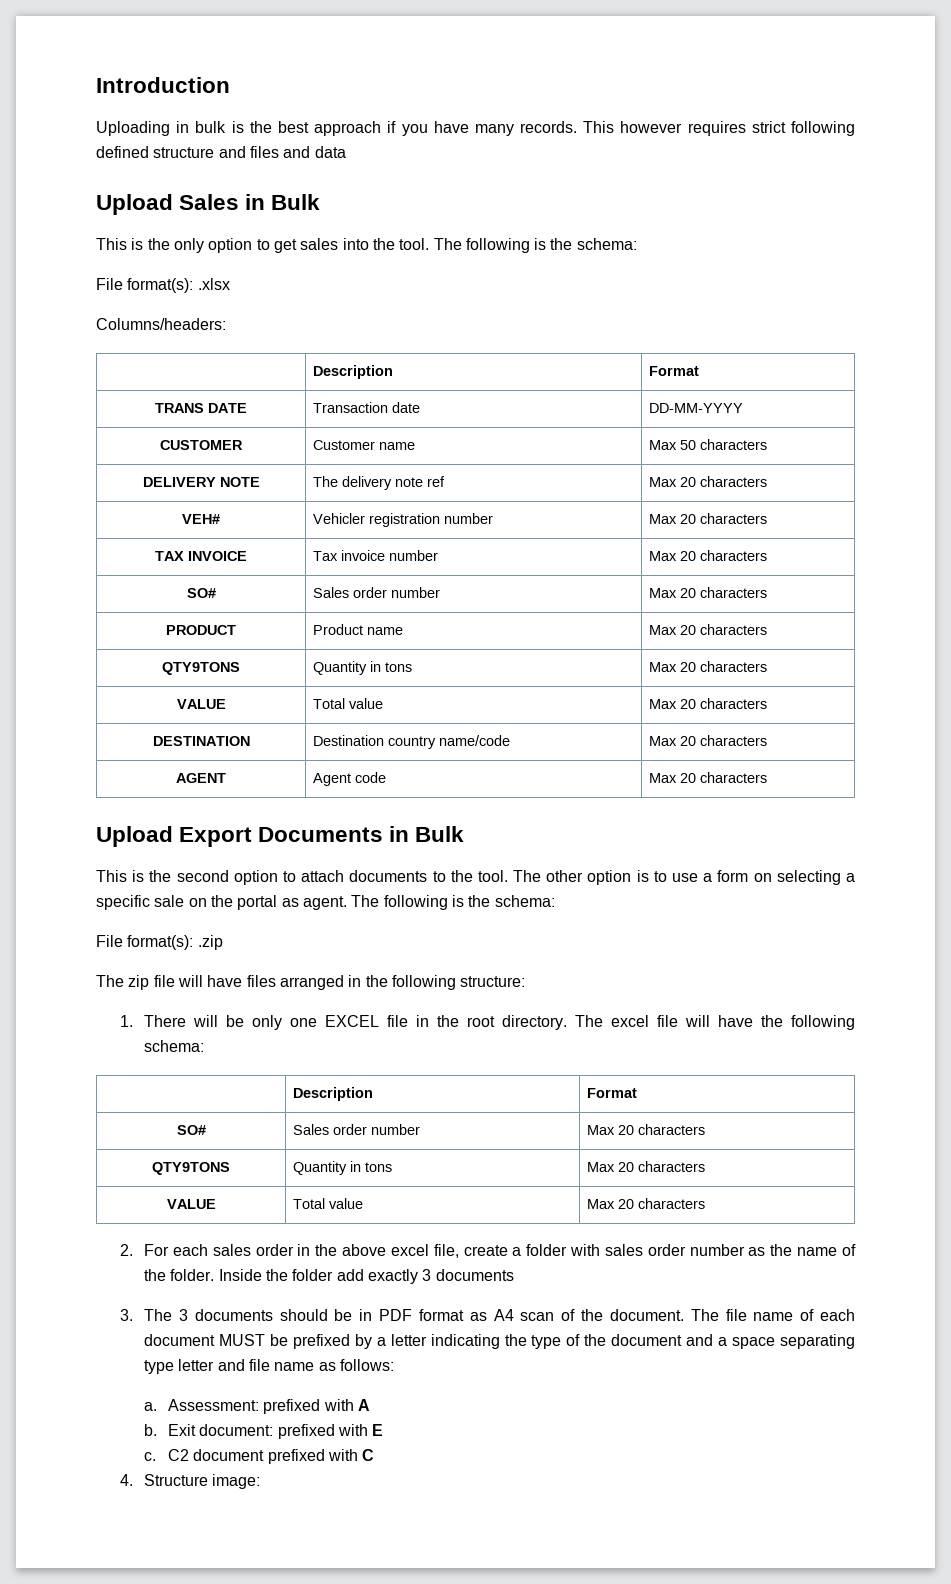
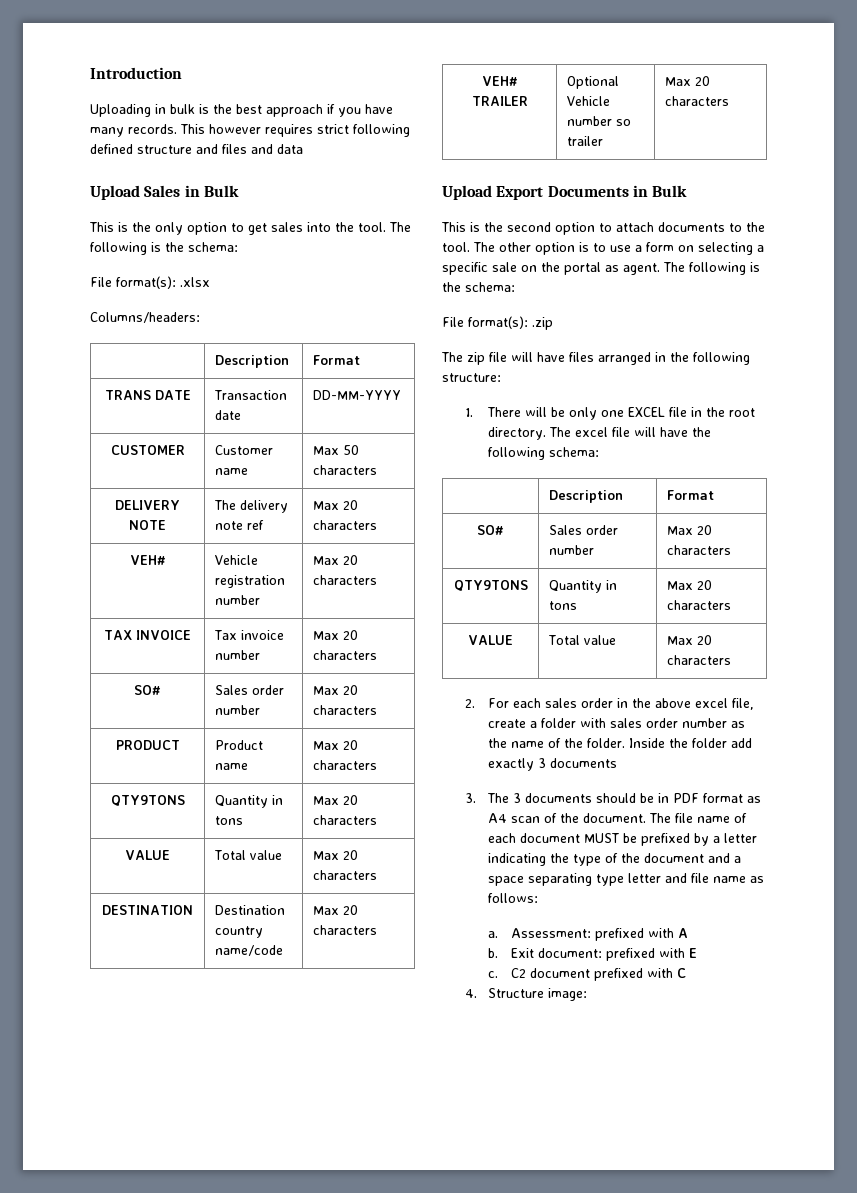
[312,513,365,524] Vehicler -> [214,555,258,565] Vehicle
[176,773,226,783] [312,772,386,786] AGENT | Agent code -> [481,76,518,86] [471,96,528,106] [566,76,619,89] [566,96,610,106] [566,116,631,126] [566,136,603,146] VEH# TRAILER | Optional Vehicle number so trailer

